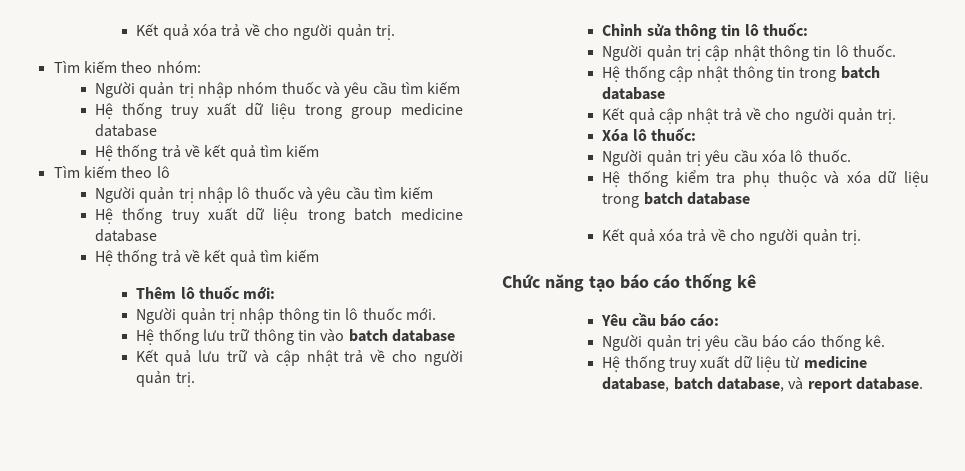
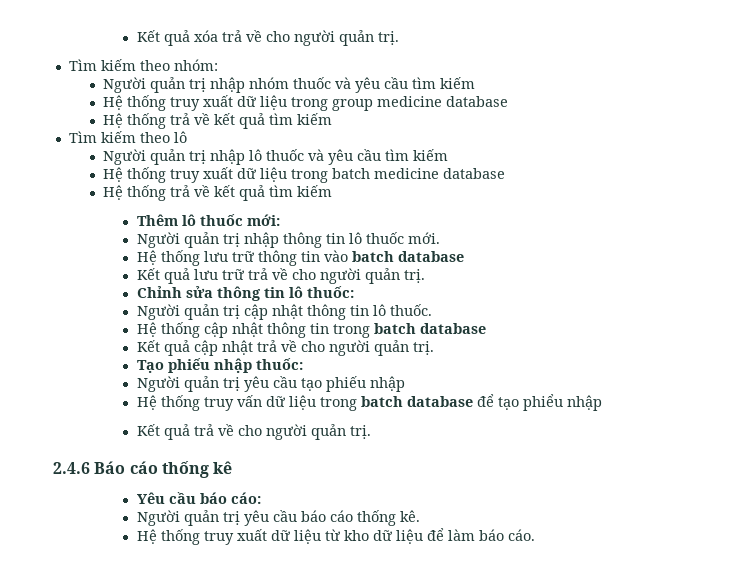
[253,350,339,366] và cập nhật -> (244, 274) none
[602,129,647,142] Xóa lô -> [136,358,252,373] Tạo phiếu nhập
[762,149,851,163] [602,170,871,187] xóa lô thuốc. // Hệ thống kiểm tra phụ thuộc và xóa -> [300,376,405,392] [136,395,262,411] tạo phiếu nhập // Hệ thống truy vấn
[602,228,862,245] [502,274,649,292] // Kết quả xóa trả về cho người quản trị. // Chức năng tạo báo -> [476,394,602,411] [136,424,371,440] [53,461,126,474] để tạo phiểu nhập // Kết quả trả về cho người quản trị. // 2.4.6 Báo
[803,356,867,369] [602,377,924,393] medicine database, batch database, và report database. -> [343,528,535,544] kho dữ liệu để làm báo cáo.

